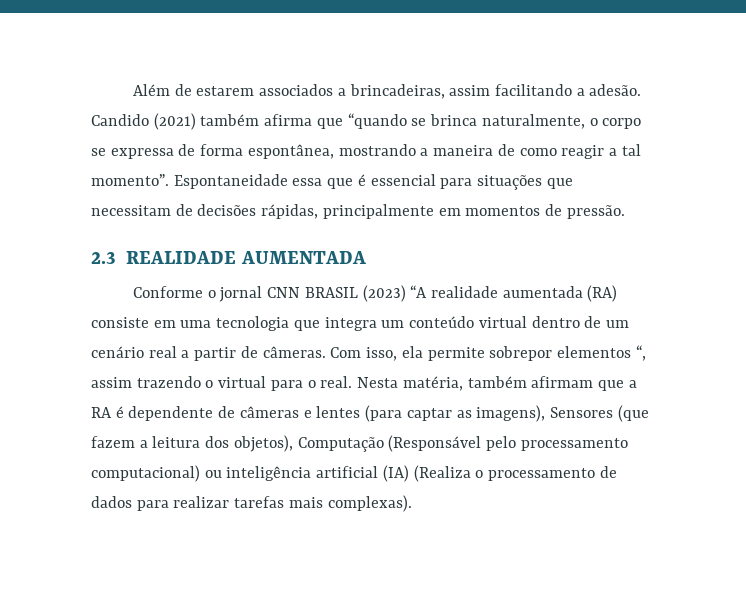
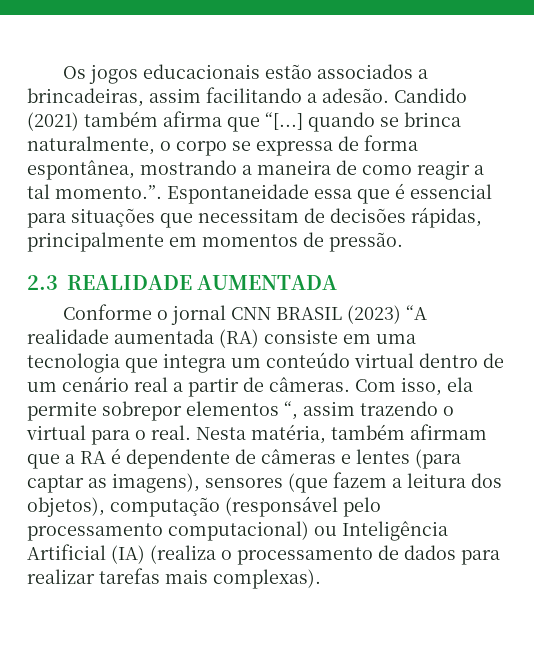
[132,84,255,96] Além de estarem -> [63,64,313,84] Os jogos educacionais estão
[347,113,407,129] “quando -> [265,112,375,132] “[...] quando
[91,174,169,186] momento”. -> [55,185,162,199] momento.”.
[549,407,613,418] Sensores -> [205,478,283,488] sensores
[297,435,482,452] Computação (Responsável -> [110,496,338,517] computação (responsável
[226,465,471,482] inteligência artificial (IA) (Realiza -> [342,521,448,541] [27,544,216,564] Inteligência Artificial (IA) (realiza

